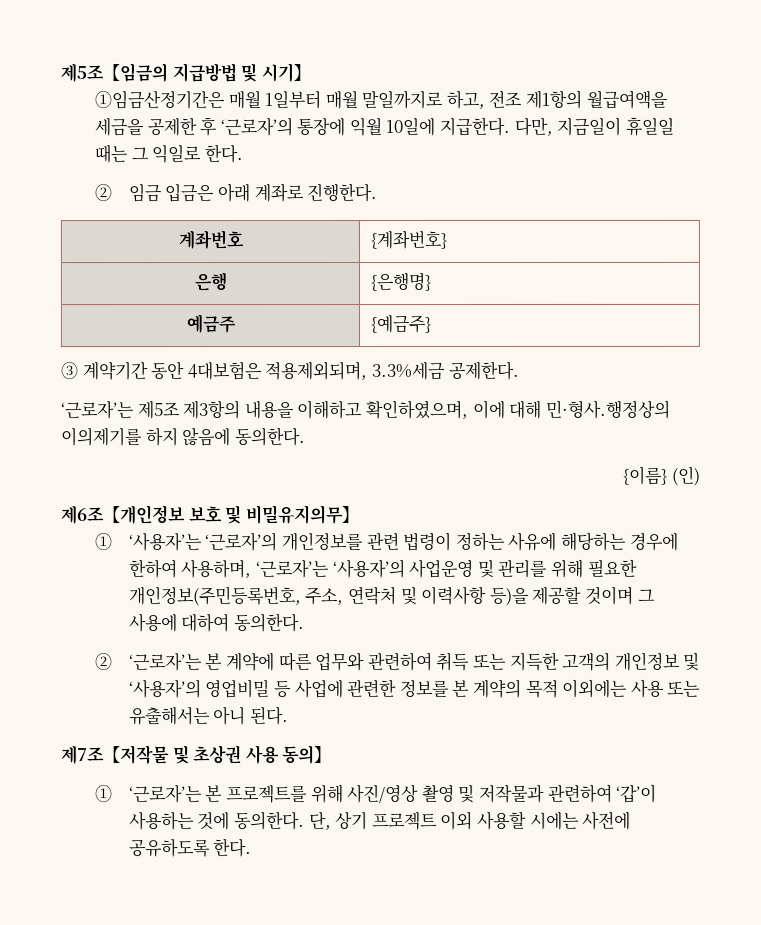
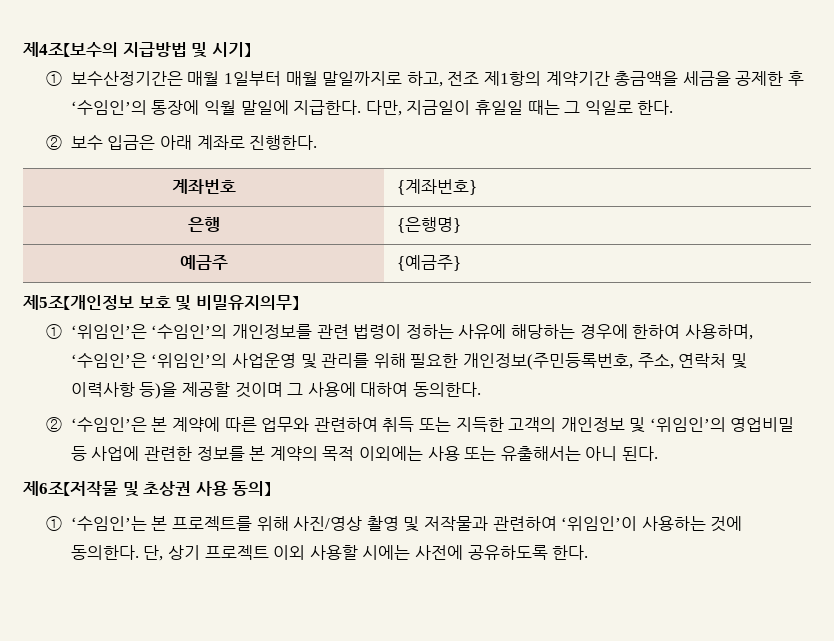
[60,63,168,83] 제5조【임금의 -> [23,42,118,57] 제4조【보수의
[93,90,225,110] ①임금산정기간은 -> [46,71,183,86] ① 보수산정기간은
[585,89,668,109] 월급여액을 -> [545,71,679,86] 계약기간 총금액을
[219,117,293,137] ‘근로자’의 -> [70,100,147,115] ‘수임인’의
[385,117,436,136] 10일에 -> [240,100,289,115] 말일에
[127,184,162,203] 임금 -> [70,135,103,150] 보수
[60,360,519,381] [60,399,670,420] [60,427,305,447] [623,465,701,486] [61,505,105,525] ➂ 계약기간 동안 4대보험은 적용제외되며, 3.3%세금 공제한다. // ‘근로자’는 제5조 제3항의 내용을 이해하고 확인하였으며, 이에 대해 민·형사.행정상의 이의제기를 하지 않음에 동의한다. // {이름} (인) // 제6조 -> [23,295,64,310] 제5조
[128,532,279,552] ‘사용자’는 ‘근로자’의 -> [70,324,228,339] ‘위임인’은 ‘수임인’의
[256,558,406,579] ‘근로자’는 ‘사용자’의 -> [70,353,228,368] ‘수임인’은 ‘위임인’의
[128,653,203,672] ‘근로자’는 -> [70,417,147,432] ‘수임인’은
[128,679,202,699] ‘사용자’의 -> [649,417,726,432] ‘위임인’의
[61,745,105,765] 제7조 -> [23,481,64,496] 제6조
[128,785,203,804] ‘근로자’는 -> [70,516,147,531] ‘수임인’는
[616,783,658,803] ‘갑’이 -> [561,516,638,531] ‘위임인’이

